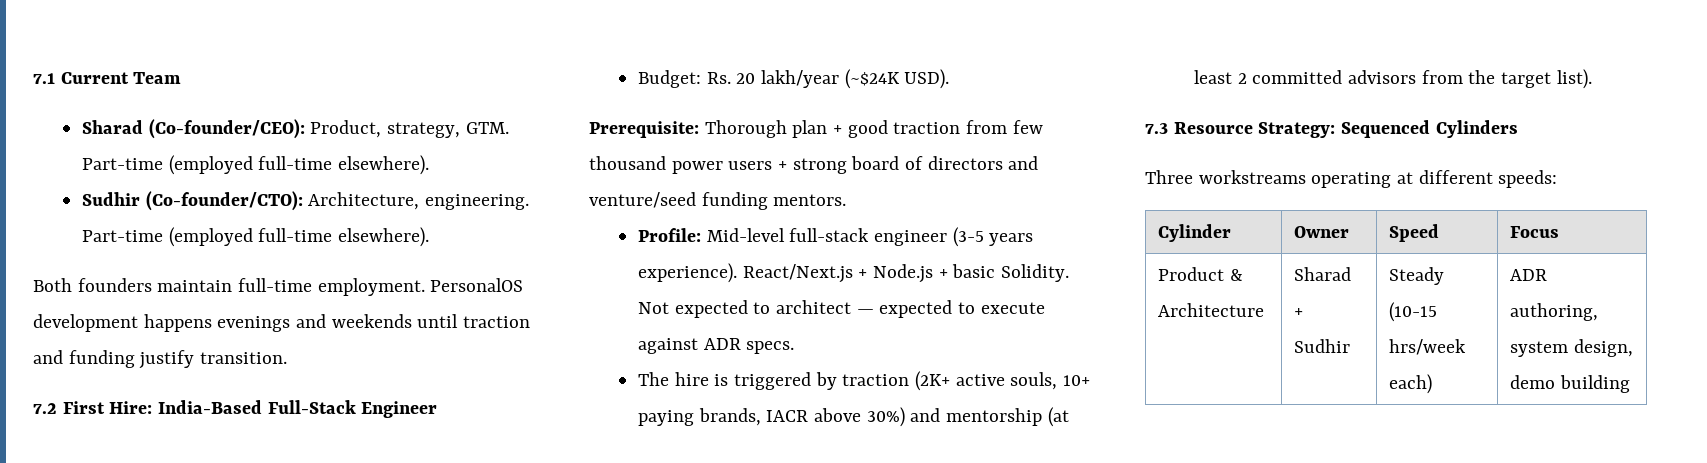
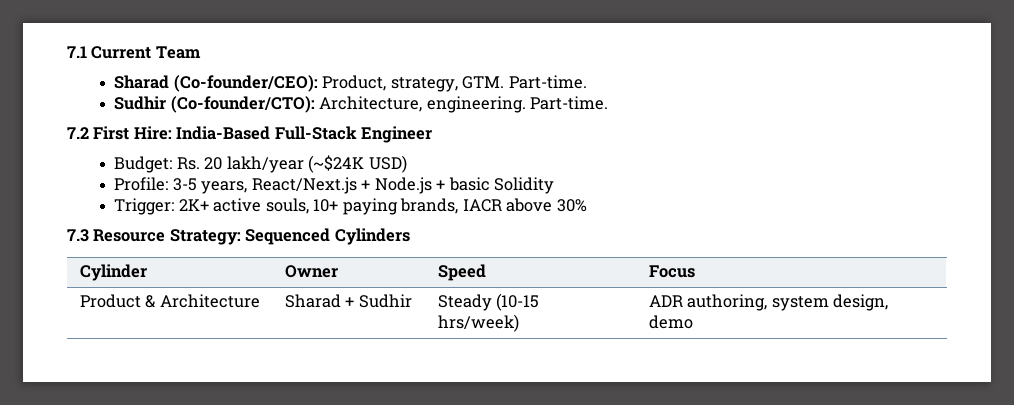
[82,155,430,175] Part-time (employed full-time elsewhere). -> [508,75,587,89] Part-time.
[82,227,430,247] [33,278,524,296] [33,314,531,332] [33,350,288,369] Part-time (employed full-time elsewhere). // Both founders maintain full-time employment. PersonalOS development happens evenings and weekends until traction and funding justify transition. -> [530,96,609,110] Part-time.
[904,69,950,89] [589,120,1043,138] [589,156,1039,174] [589,192,847,210] [638,227,1034,247] [638,263,738,283] USD). // Prerequisite: Thorough plan + good traction from few thousand power users + strong board of directors and venture/seed funding mentors. // Profile: Mid-level full-stack engineer (3-5 years experience). -> [368,155,407,173] [114,177,248,194] USD) // Profile: 3-5 years,
[1001,264,1070,282] [638,300,1045,318] [638,338,795,354] [638,371,951,391] Solidity. Not expected to architect — expected to execute against ADR specs. // The hire is triggered by traction (2K+ -> [494,177,555,194] [114,198,209,215] Solidity // Trigger: 2K+
[866,407,1069,427] [1194,69,1592,89] 30%) and mentorship (at least 2 committed advisors from the target list). -> [556,199,587,212] 30%
[1145,170,1558,188] // Three workstreams operating at different speeds: -> (410, 236) none
[1388,339,1466,355] [1388,374,1432,394] hrs/week each) -> [437,314,519,332] hrs/week)
[1559,375,1630,393] building -> (693, 322) none

